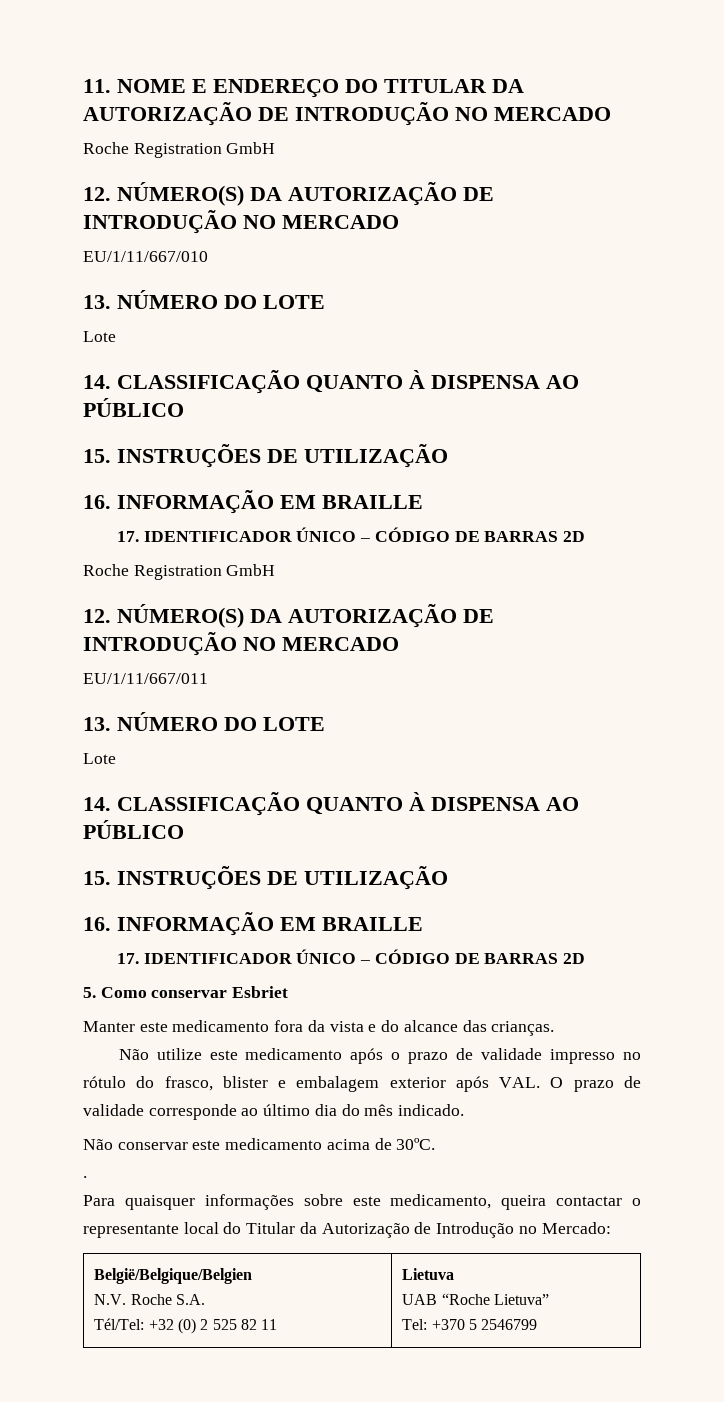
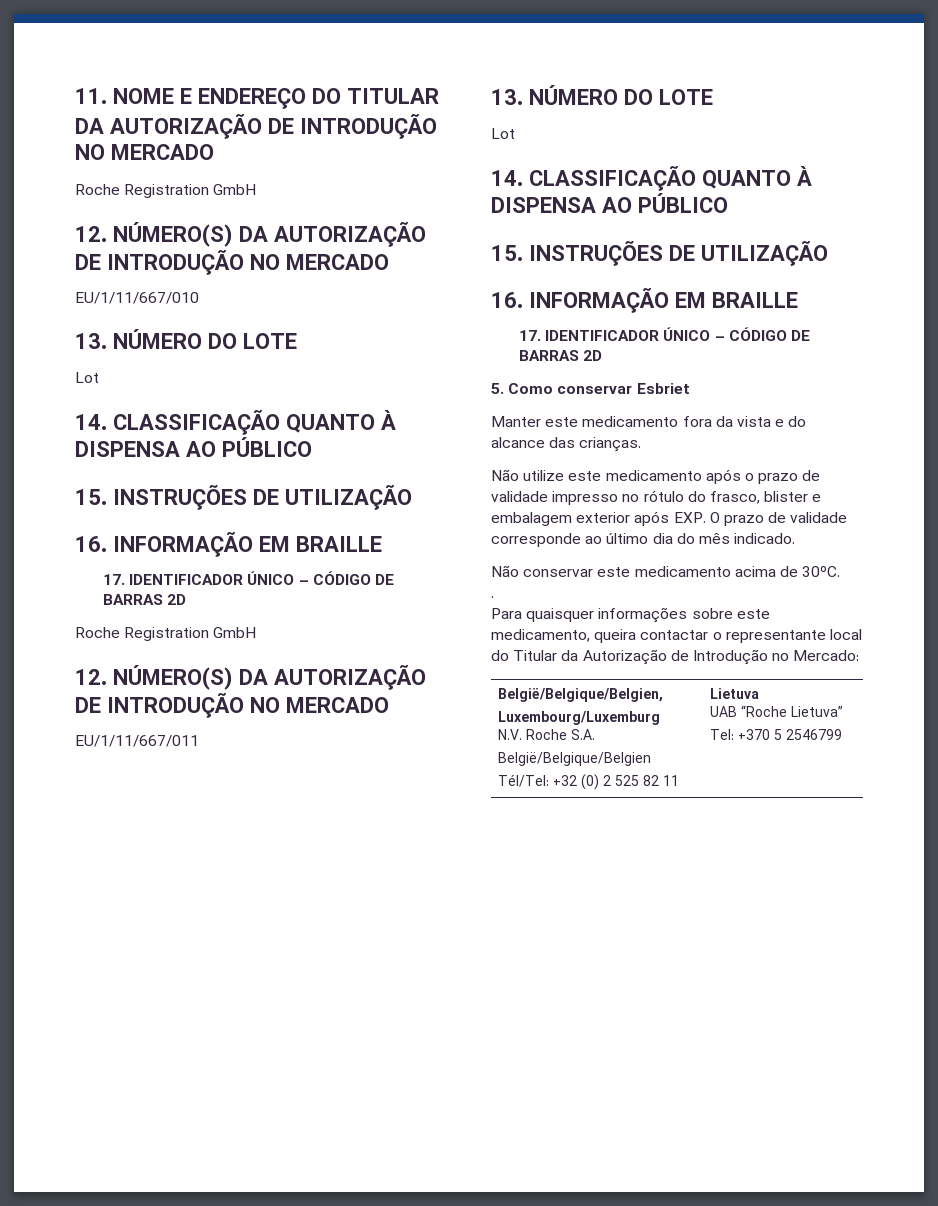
[83,331,116,342] Lote -> [75,372,99,383] Lot
[83,753,116,764] Lote -> [491,128,515,139] Lot
[499,1077,541,1088] VAL. -> [673,512,706,523] EXP.
[94,1268,253,1284] België/Belgique/Belgien -> [497,688,663,702] [497,711,660,725] België/Belgique/Belgien, // Luxembourg/Luxemburg
(206, 1299) none -> [497,752,651,766] // België/Belgique/Belgien

